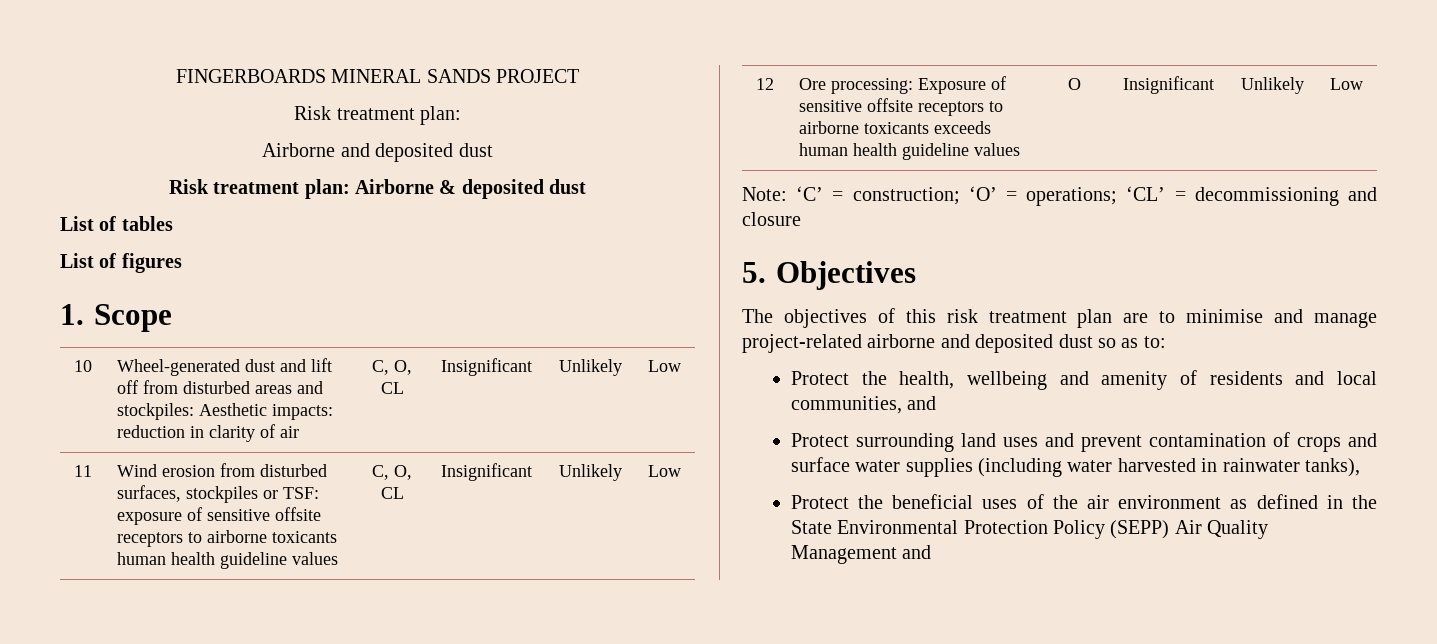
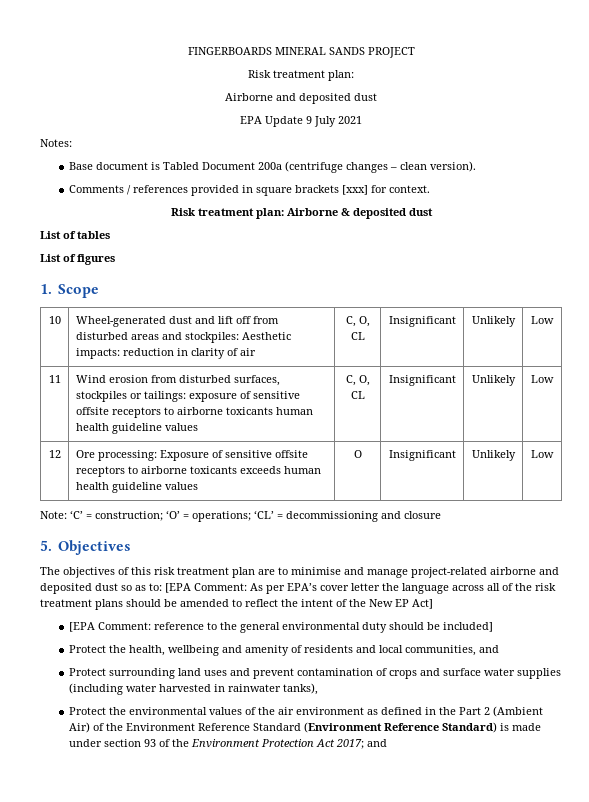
(493, 150) none -> [240,116,362,127] [40,139,72,147] [68,161,476,173] [68,185,430,196] // EPA Update 9 July 2021 // Notes: // Base document is Tabled Document 200a (centrifuge changes – clean version). // Comments / references provided in square brackets [xxx] for context.
[282,487,319,499] TSF: -> [143,391,186,402] tailings:
(1166, 342) none -> [165,583,556,594] [40,599,433,610] [68,622,493,633] [EPA Comment: As per EPA’s cover letter the language across all of the risk treatment plans should be amended to reflect the intent of the New EP Act] // [EPA Comment: reference to the general environmental duty should be included]
[892,494,1018,509] beneficial uses -> [128,707,242,715] environmental values
[790,520,1269,539] [790,545,897,564] State Environmental Protection Policy (SEPP) Air Quality Management -> [458,706,543,717] [68,722,541,733] [68,739,364,749] Part 2 (Ambient Air) of the Environment Reference Standard (Environment Reference Standard) is made under section 93 of the Environment Protection Act 2017;

